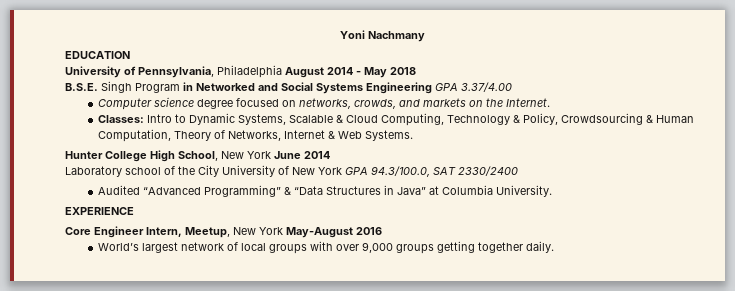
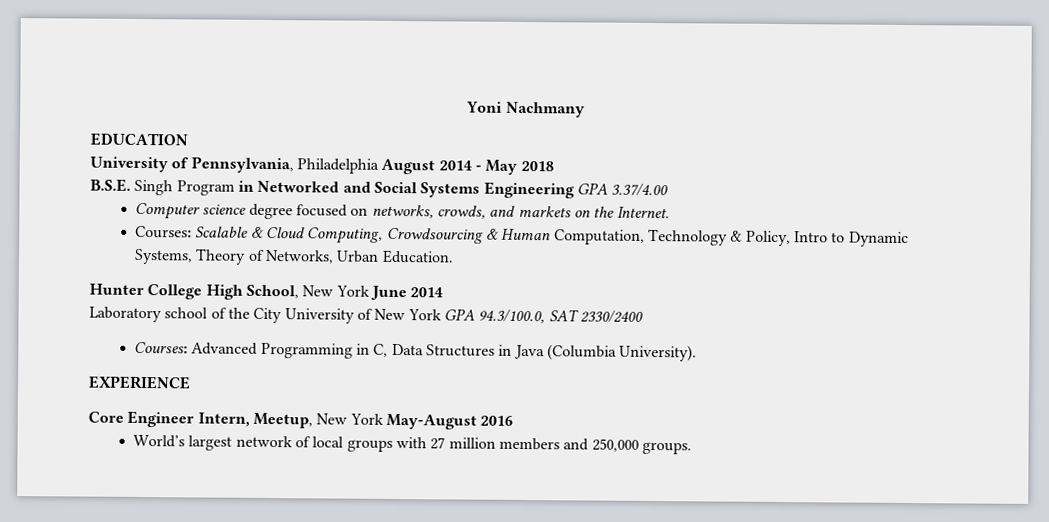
[97,113,694,126] [97,129,413,142] Classes: Intro to Dynamic Systems, Scalable & Cloud Computing, Technology & Policy, Crowdsourcing & Human Computation, Theory of Networks, Internet & Web Systems. -> [135,225,909,248] [134,248,454,265] Courses: Scalable & Cloud Computing, Crowdsourcing & Human Computation, Technology & Policy, Intro to Dynamic Systems, Theory of Networks, Urban Education.
[97,185,552,197] Audited “Advanced Programming” & “Data Structures in Java” at Columbia University. -> [134,341,698,362] Courses: Advanced Programming in C, Data Structures in Java (Columbia University).
[335,241,554,254] over 9,000 groups getting together daily. -> [430,437,692,455] 27 million members and 250,000 groups.

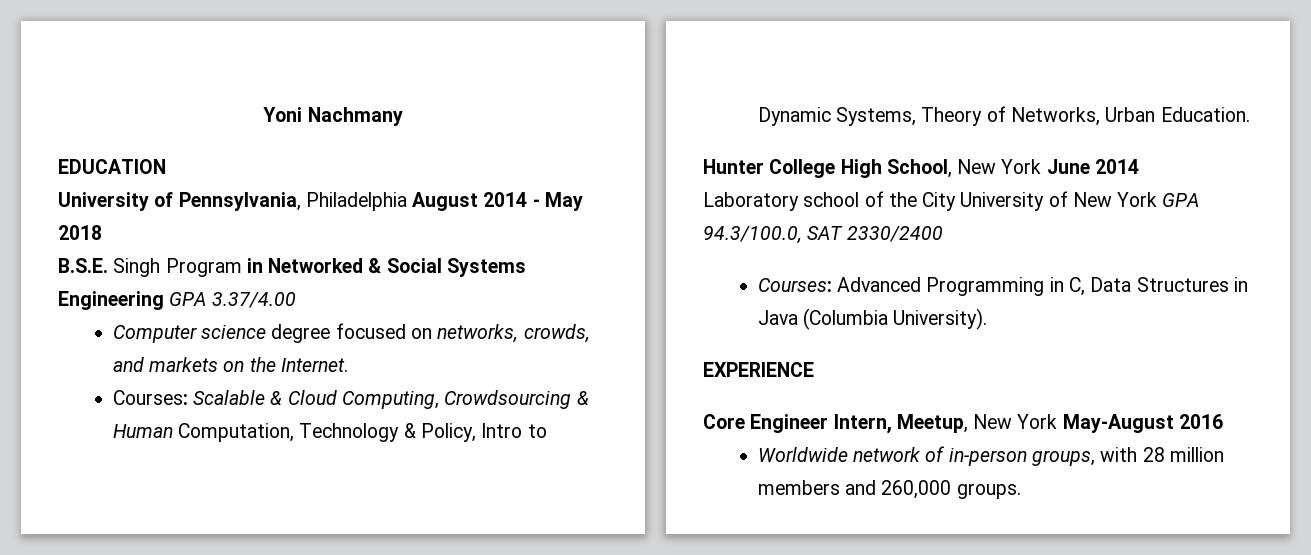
[342,181,371,193] and -> [368,258,382,273] &
[133,434,446,452] World’s largest network of local groups with 27 -> [757,446,1165,466] Worldwide network of in-person groups, with 28
[591,438,639,452] 250,000 -> [881,480,952,499] 260,000

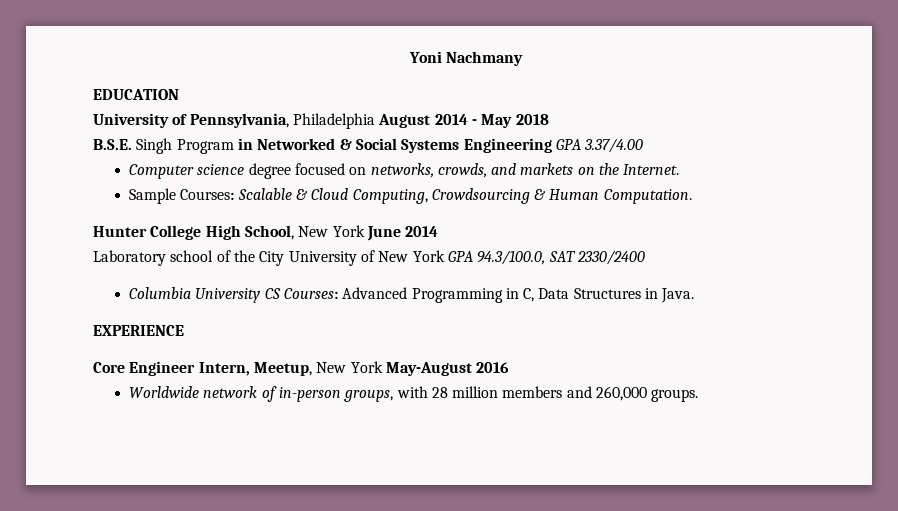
(348, 365) none -> [128,188,176,204] Sample
[178,423,547,442] [757,106,1250,126] Computation, Technology & Policy, Intro to Dynamic Systems, Theory of Networks, Urban Education. -> [603,189,692,204] Computation.
(943, 234) none -> [128,287,281,303] Columbia University CS
[757,308,988,330] Java (Columbia University). -> [661,288,695,303] Java.

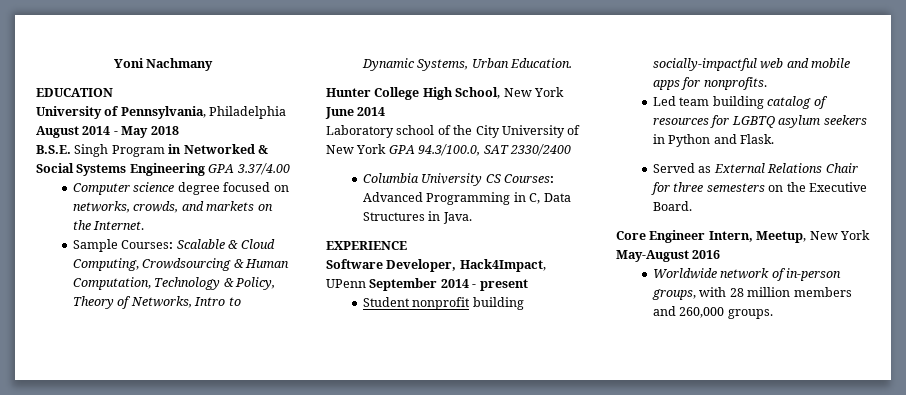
[603,189,692,204] Computation. -> [73,277,276,290] [73,296,241,309] [362,58,573,71] Computation, Technology & Policy, Theory of Networks, Intro to Dynamic Systems, Urban Education.
(184, 330) none -> [326,259,546,272] [326,278,528,291] [363,297,524,310] [653,58,851,71] [653,77,767,90] [653,96,828,109] [653,115,867,128] [653,134,775,147] [653,163,858,173] [651,182,867,195] [653,201,693,211] // Software Developer, Hack4Impact, UPenn September 2014 - present // Student nonprofit building socially-impactful web and mobile apps for nonprofits. // Led team building catalog of resources for LGBTQ asylum seekers in Python and Flask. // Served as External Relations Chair for three semesters on the Executive Board.

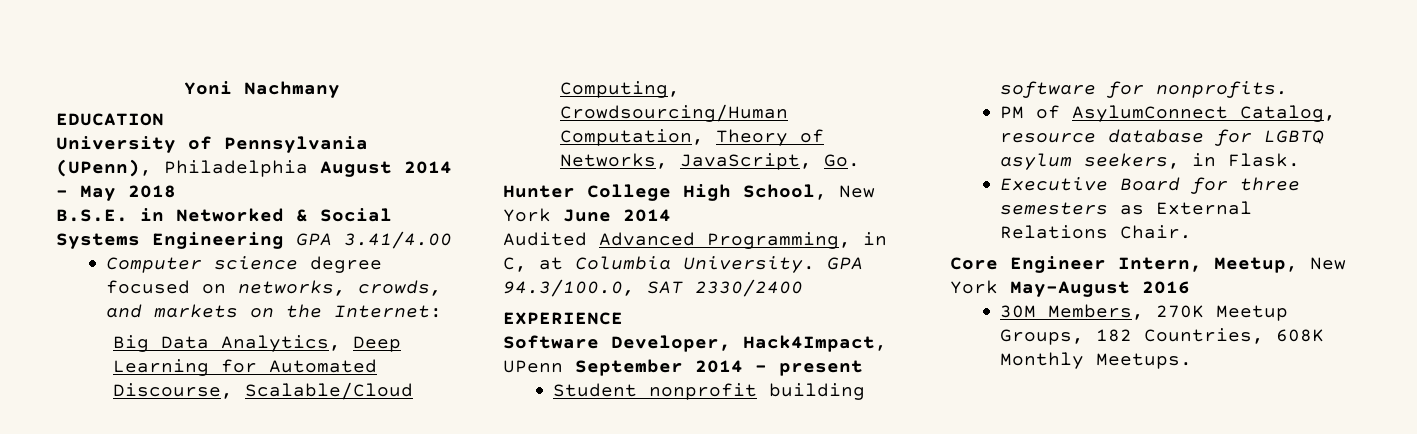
[120,106,206,119] Pennsylvania, -> [224,136,368,153] [56,159,152,177] Pennsylvania (UPenn),
[74,144,165,157] Singh Program -> (128, 215) none
[236,163,290,175] 3.37/4.00 -> [344,231,452,249] 3.41/4.00
[93,221,145,230] [73,239,275,252] [73,258,290,271] [73,277,276,290] [73,296,241,309] [362,58,573,71] Internet. // Sample Courses: Scalable & Cloud Computing, Crowdsourcing & Human Computation, Technology & Policy, Theory of Networks, Intro to Dynamic Systems, Urban Education. -> [334,305,443,318] [113,335,402,352] [113,359,378,376] [113,382,414,400] [560,81,681,98] [560,104,789,122] [560,129,825,146] [560,153,861,170] Internet: // Big Data Analytics, Deep Learning for Automated Discourse, Scalable/Cloud Computing, Crowdsourcing/Human Computation, Theory of Networks, JavaScript, Go.
[326,125,581,138] [326,144,571,156] [363,173,555,186] [363,192,571,205] [363,211,472,224] Laboratory school of the City University of New York GPA 94.3/100.0, SAT 2330/2400 // Columbia University CS Courses: Advanced Programming in C, Data Structures in Java. -> [503,232,887,249] [503,256,863,273] [503,279,803,297] Audited Advanced Programming, in C, at Columbia University. GPA 94.3/100.0, SAT 2330/2400
[653,58,851,71] [653,77,767,90] [653,96,828,109] [653,115,867,128] [653,134,775,147] [653,163,858,173] [651,182,867,195] [653,201,693,211] socially-impactful web and mobile apps for nonprofits. // Led team building catalog of resources for LGBTQ asylum seekers in Python and Flask. // Served as External Relations Chair for three semesters on the Executive Board. -> [1000,81,1289,98] [1000,105,1337,122] [1000,129,1325,146] [1000,153,1301,170] [1000,177,1301,194] [1000,201,1253,215] [1000,225,1193,239] software for nonprofits. // PM of AsylumConnect Catalog, resource database for LGBTQ asylum seekers, in Flask. // Executive Board for three semesters as External Relations Chair.
[653,268,842,281] [652,287,852,300] [653,306,773,319] Worldwide network of in-person groups, with 28 million members and 260,000 groups. -> [1000,304,1289,321] [1000,328,1325,345] [1000,352,1193,369] 30M Members, 270K Meetup Groups, 182 Countries, 608K Monthly Meetups.

